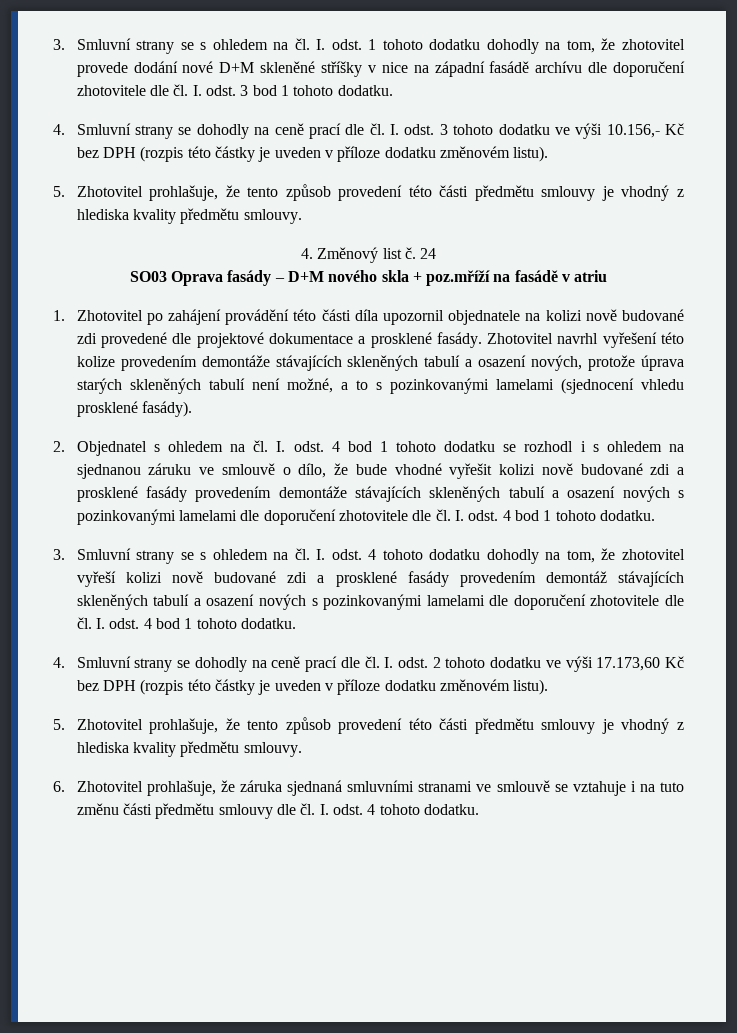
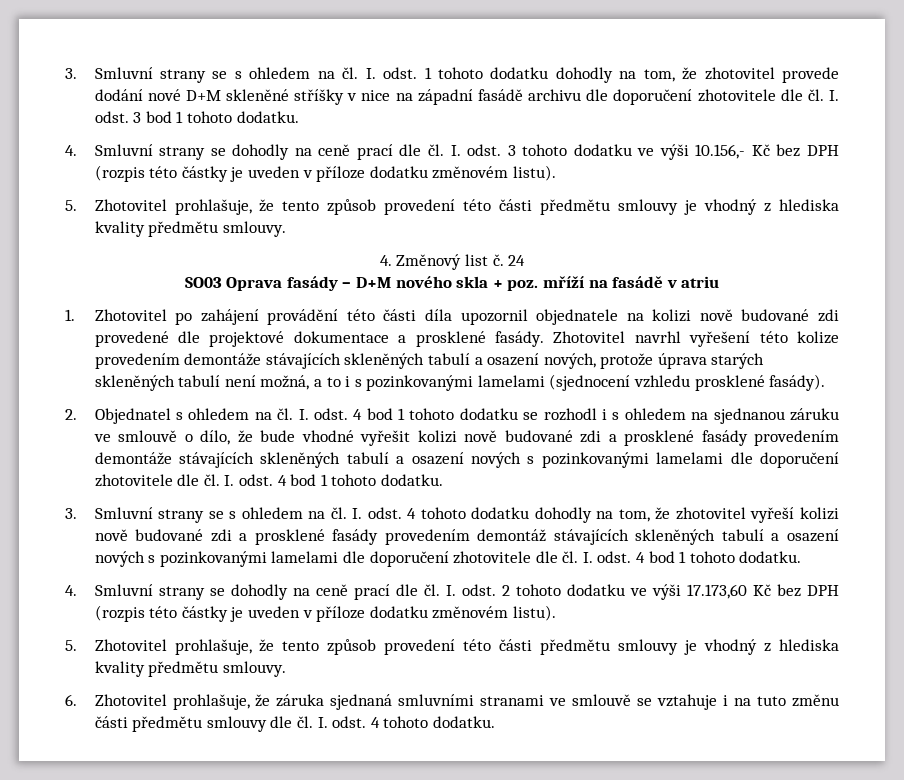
[535,61,583,73] archívu -> [528,89,582,101] archivu
[426,270,491,286] poz.mříží -> [507,276,584,291] poz. mříží
[286,378,333,393] možné, -> [260,375,310,390] možná,
(368, 385) none -> [345,376,351,387] i
[641,379,685,390] vhledu -> [634,375,691,388] vzhledu

